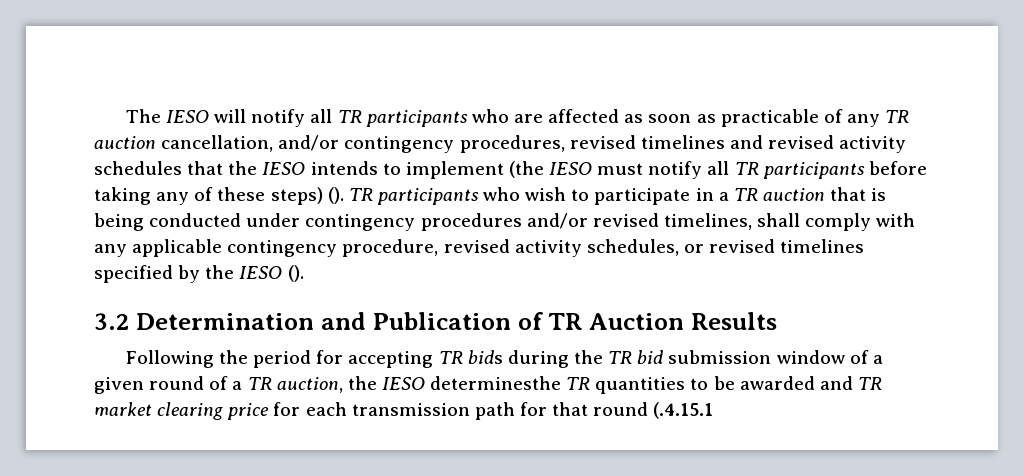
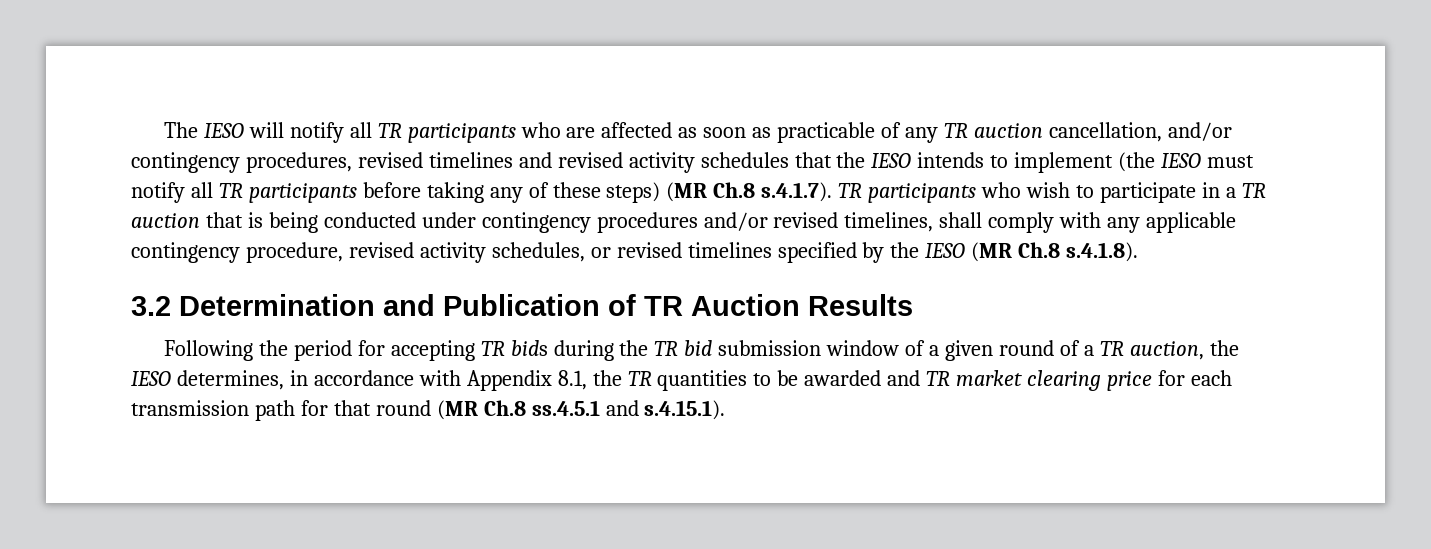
[327,187,344,204] (). -> [666,182,833,202] (MR Ch.8 s.4.1.7).
[287,265,304,282] (). -> [971,242,1139,262] (MR Ch.8 s.4.1.8).
[430,376,562,390] determinesthe -> [176,370,622,391] determines, in accordance with Appendix 8.1, the
[653,402,714,419] (.4.15.1 -> [436,400,726,420] (MR Ch.8 ss.4.5.1 and s.4.15.1).

